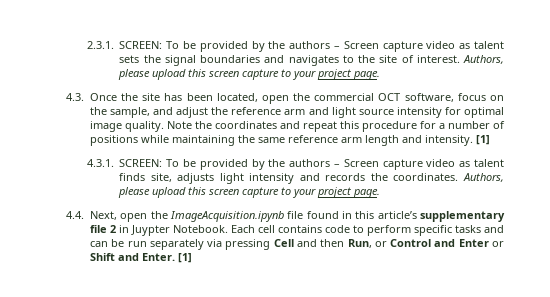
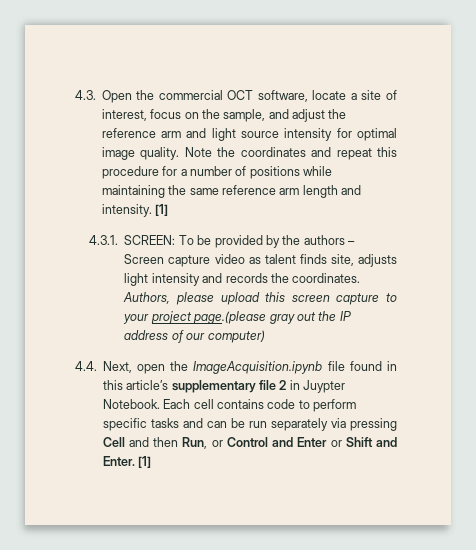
[86,41,504,52] [119,55,504,66] [118,69,381,80] [66,93,454,104] 2.3.1. SCREEN: To be provided by the authors – Screen capture video as talent sets the signal boundaries and navigates to the site of interest. Authors, please upload this screen capture to your project page. // 4.3. Once the site has been located, open the commercial OCT software, -> [74,90,397,103] [101,109,147,121] 4.3. Open the commercial OCT software, locate a site of interest,
[353,189,381,198] page. -> [193,311,352,324] [124,330,265,343] page.(please gray out the IP address of our computer)

